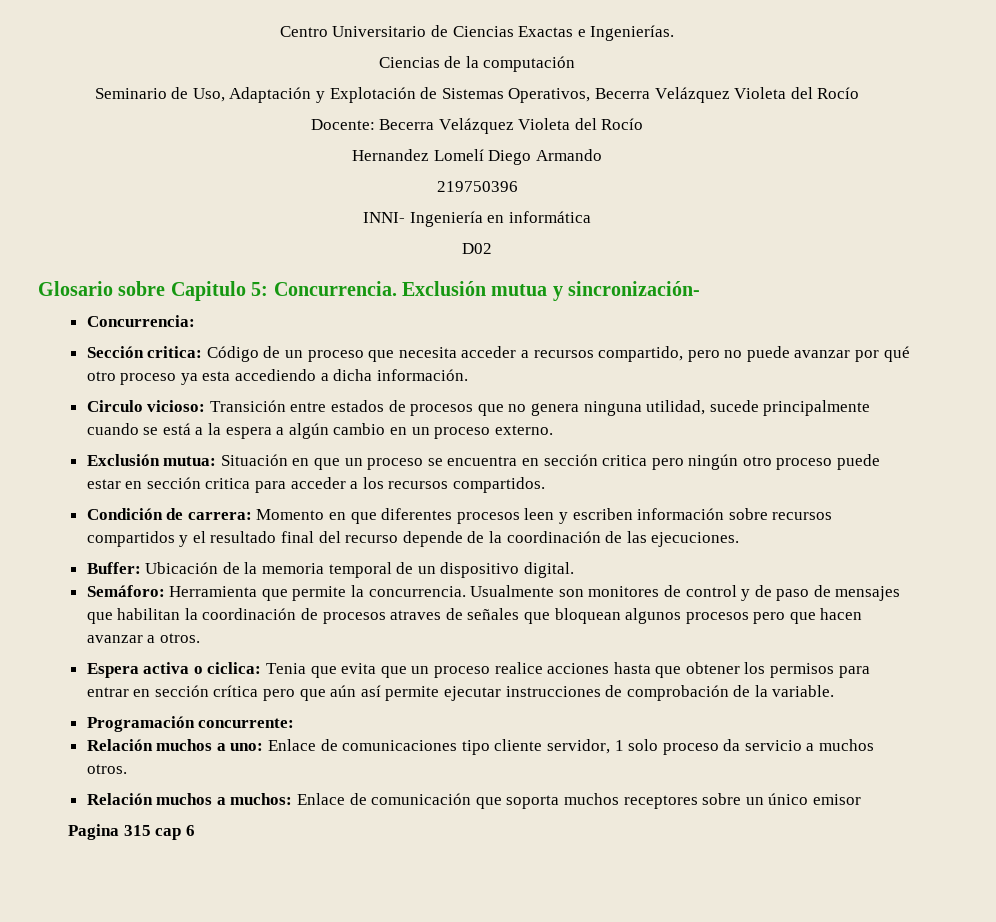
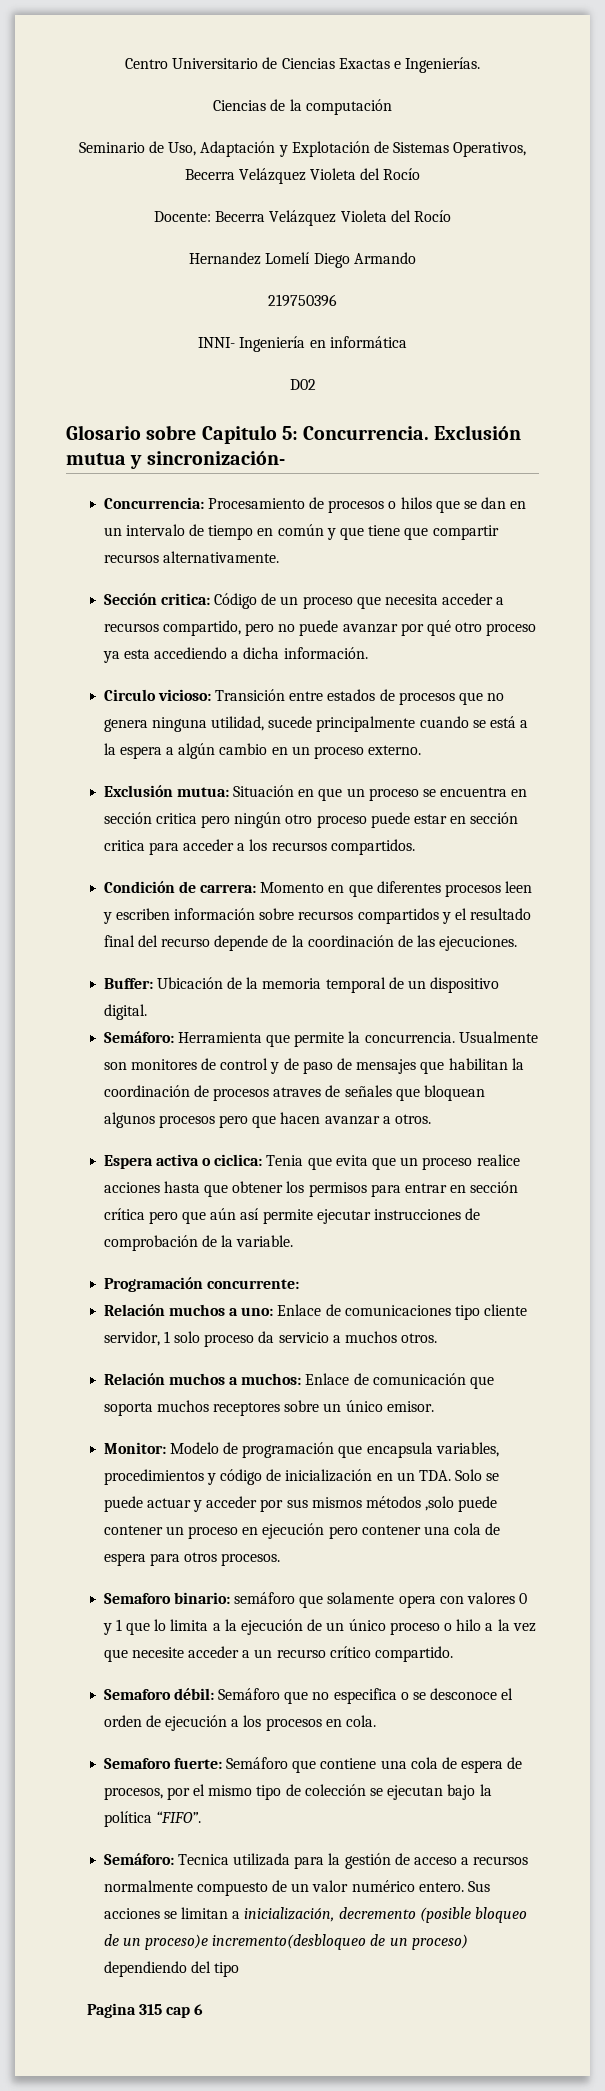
(195, 321) none -> [207,497,527,513] [103,524,499,540] [103,551,279,563] Procesamiento de procesos o hilos que se dan en un intervalo de tiempo en común y que tiene que compartir recursos alternativamente.
[812,794,861,805] emisor -> [386,1401,434,1412] [103,1442,499,1458] [103,1469,500,1485] [103,1496,498,1512] [103,1523,501,1539] [103,1552,281,1566] [103,1592,528,1608] [102,1619,536,1635] [103,1646,454,1662] [103,1688,514,1704] [103,1715,377,1731] [103,1757,523,1773] [103,1784,492,1800] [103,1811,201,1827] [103,1853,529,1869] [103,1880,491,1896] [103,1907,528,1923] [103,1934,468,1950] [103,1961,240,1977] emisor. // Monitor: Modelo de programación que encapsula variables, procedimientos y código de inicialización en un TDA. Solo se puede actuar y acceder por sus mismos métodos ,solo puede contener un proceso en ejecución pero contener una cola de espera para otros procesos. // Semaforo binario: semáforo que solamente opera con valores 0 y 1 que lo limita a la ejecución de un único proceso o hilo a la vez que necesite acceder a un recurso crítico compartido. // Semaforo débil: Semáforo que no especifica o se desconoce el orden de ejecución a los procesos en cola. // Semaforo fuerte: Semáforo que contiene una cola de espera de procesos, por el mismo tipo de colección se ejecutan bajo la política “FIFO”. // Semáforo: Tecnica utilizada para la gestión de acceso a recursos normalmente compuesto de un valor numérico entero. Sus acciones se limitan a inicialización, decremento (posible bloqueo de un proceso)e incremento(desbloqueo de un proceso) dependiendo del tipo

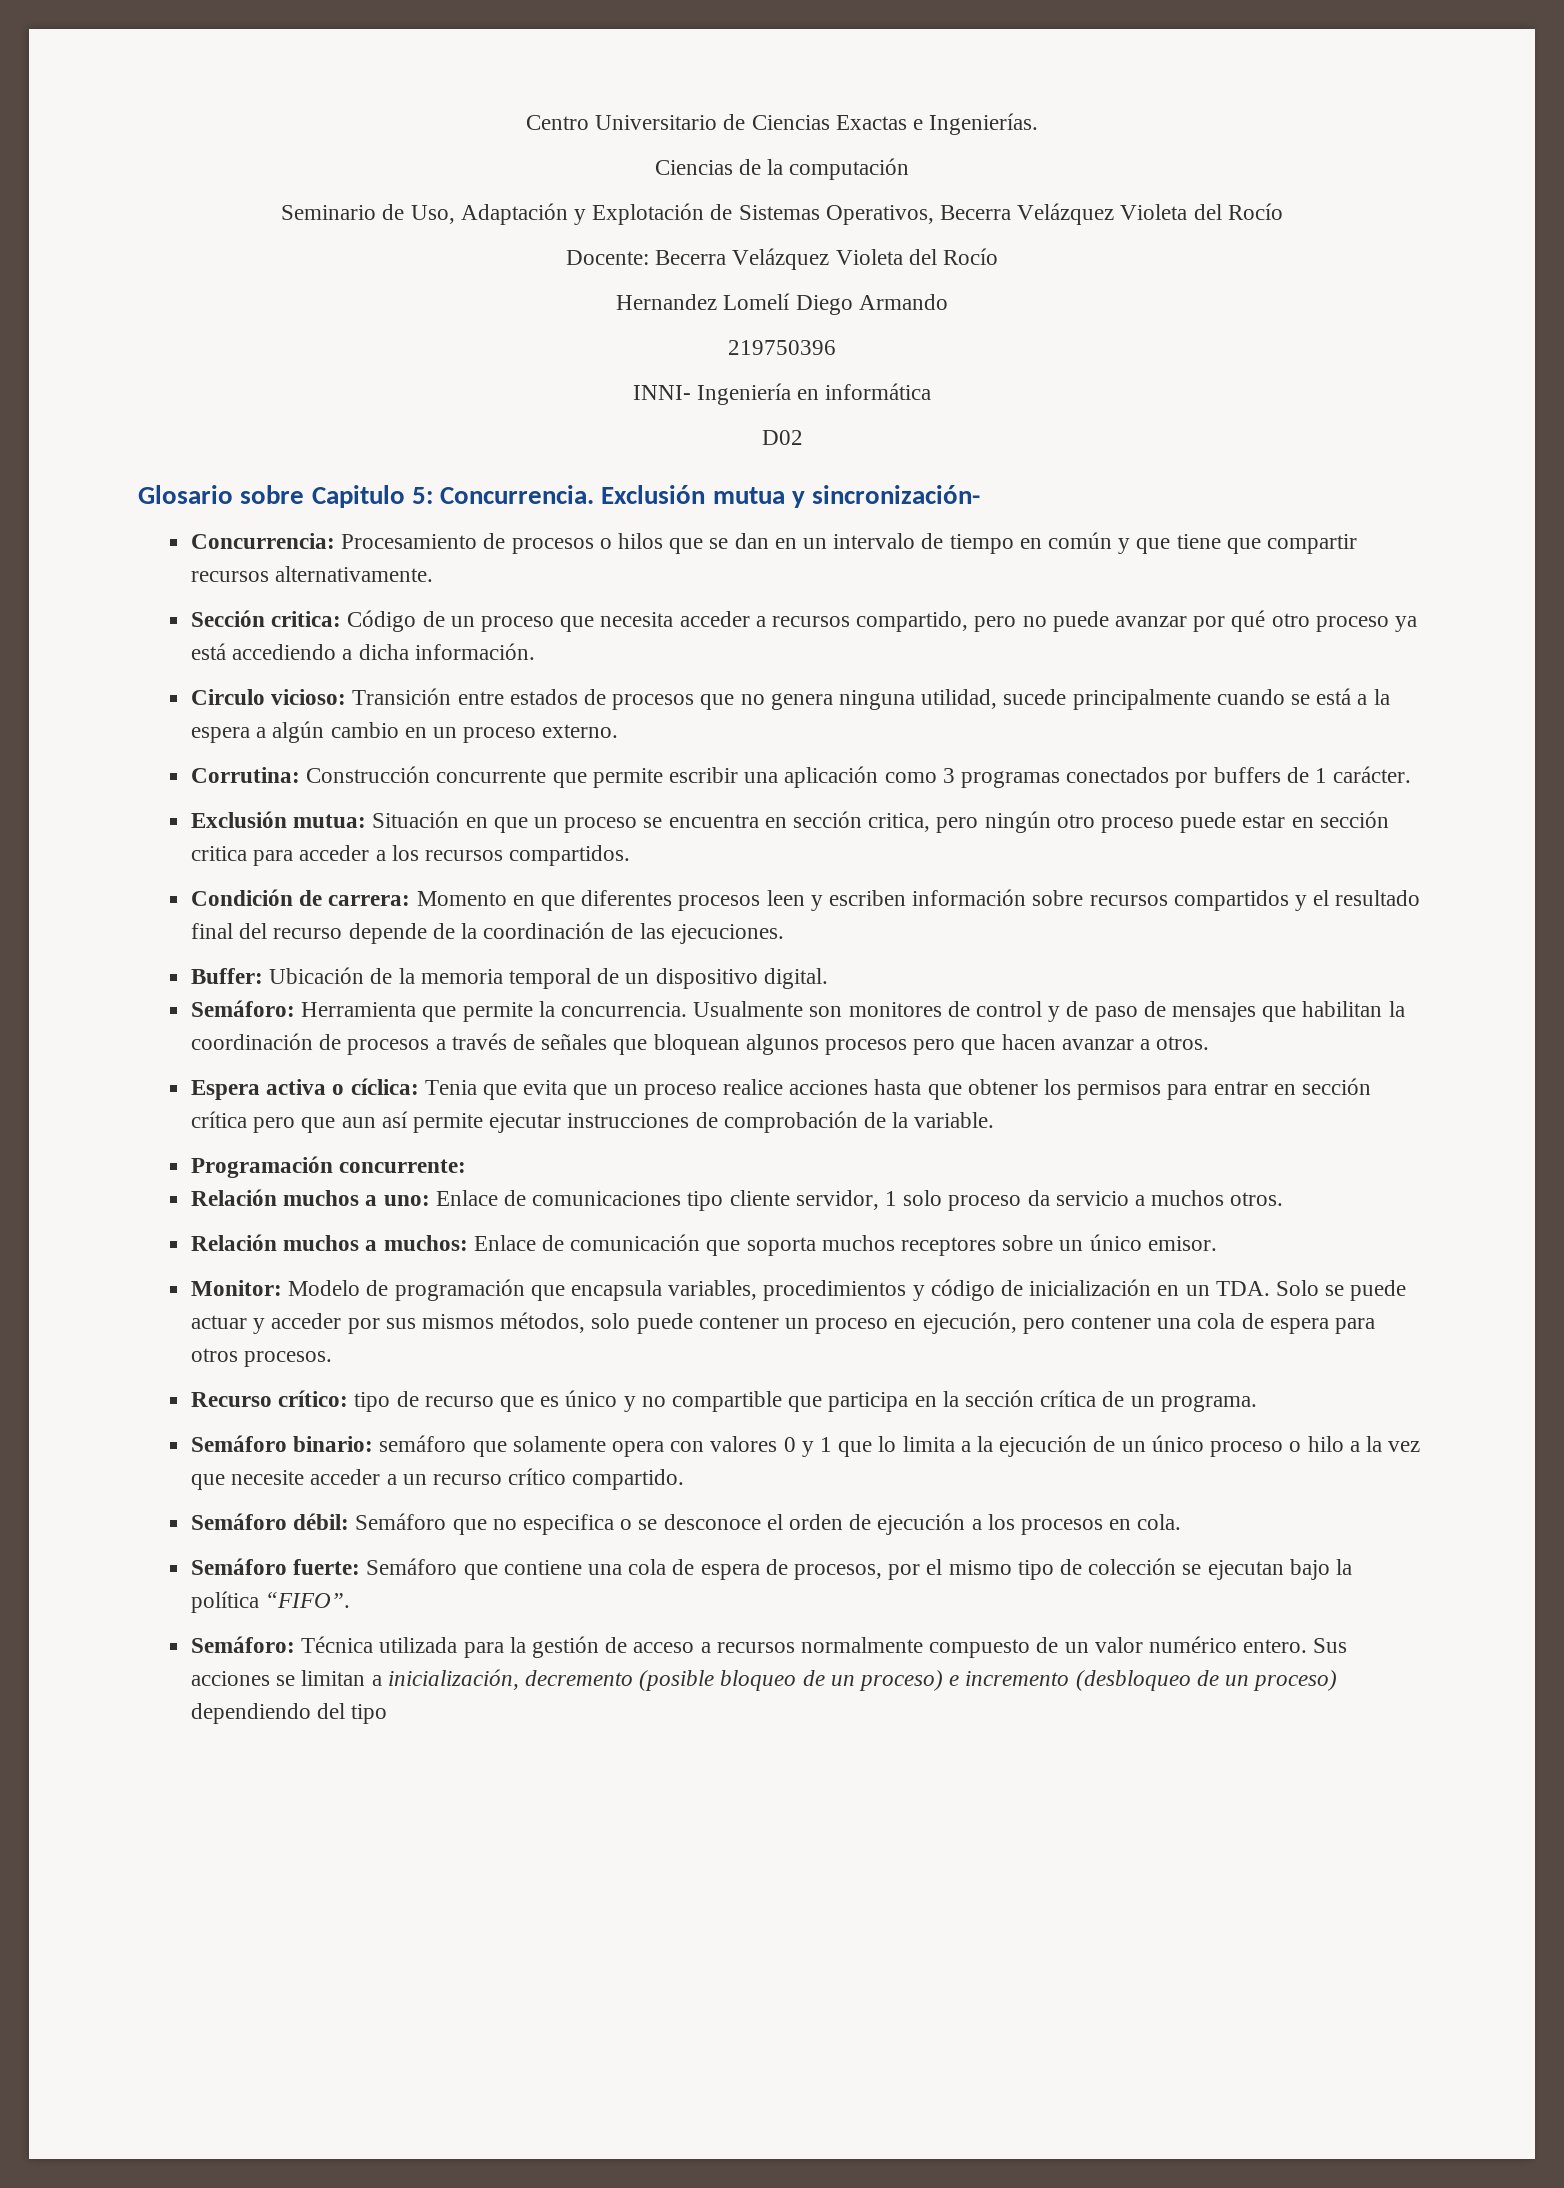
[123,649,150,659] esta -> [190,643,226,660] está
(422, 750) none -> [190,766,1412,788] // Corrutina: Construcción concurrente que permite escribir una aplicación como 3 programas conectados por buffers de 1 carácter.
[155,813,197,824] critica -> [868,813,931,832] critica,
[273,1087,322,1097] atraves -> [435,1033,507,1050] a través
[214,1154,263,1166] ciclica: -> [350,1078,419,1095] cíclica:
[210,1208,237,1220] aún -> [341,1117,376,1128] aun
[366,1496,455,1511] métodos ,solo -> [500,1312,631,1333] métodos, solo
[262,1523,325,1539] ejecución -> [922,1312,1017,1334] ejecución,
[103,1593,171,1604] Semaforo -> [190,1390,1257,1412] [190,1435,287,1452] Recurso crítico: tipo de recurso que es único y no compartible que participa en la sección crítica de un programa. // Semáforo
[103,1689,171,1700] Semaforo -> [190,1513,287,1530] Semáforo
[103,1758,171,1769] Semaforo -> [190,1558,287,1575] Semáforo
[177,1854,229,1865] Tecnica -> [301,1636,374,1653] Técnica
[145,1934,367,1950] proceso)e incremento(desbloqueo -> [859,1670,1191,1691] proceso) e incremento (desbloqueo
[86,2003,204,2018] // Pagina 315 cap 6 -> (388, 1714) none

